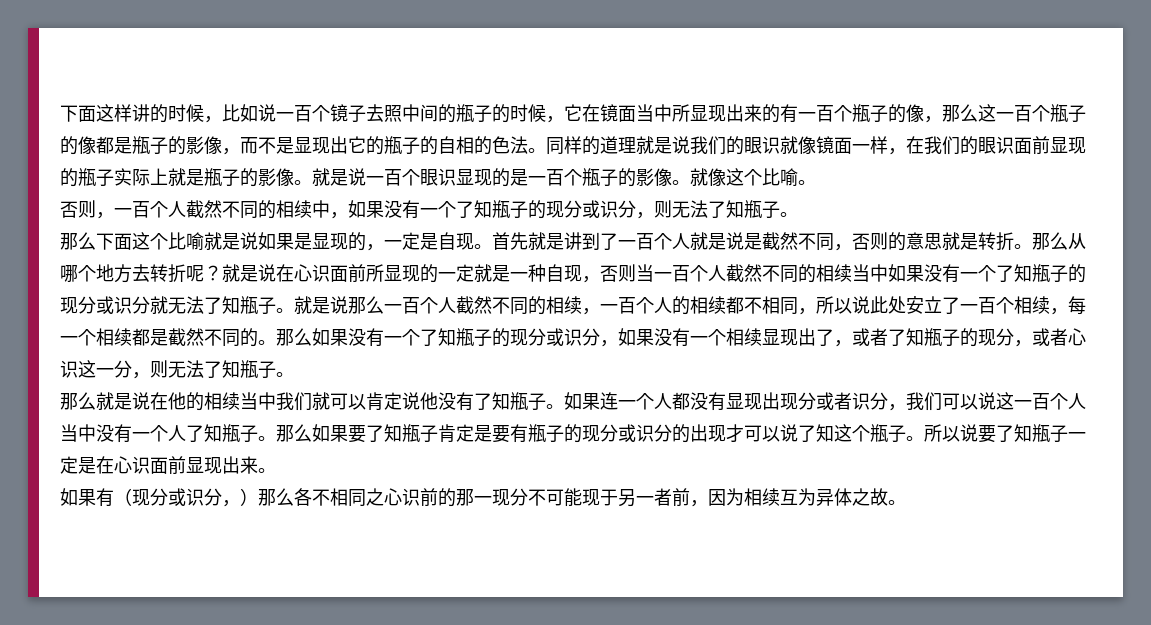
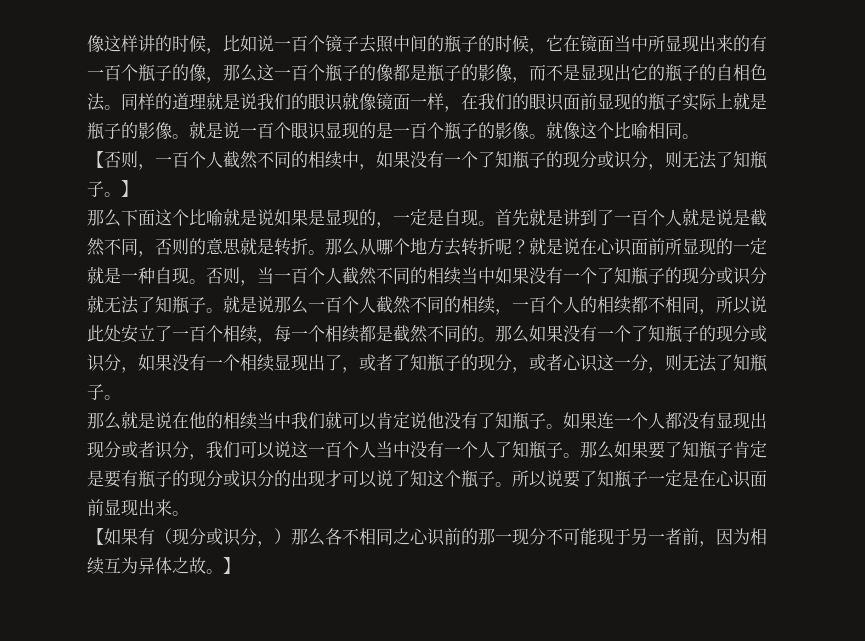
[60,105,96,122] 下面 -> [87,35,104,53] 像
[474,136,492,155] 的 -> (750, 72) none
[798,180,816,185] 。 // -> [648,122,699,139] [87,151,104,168] 相同。 // 【
(798, 214) none -> [121,180,138,197] 】
[582,264,636,283] ，否则 -> [189,267,257,286] 。否则，
(276, 470) none -> [87,528,104,545] 【
(906, 502) none -> [223,557,240,574] 】

